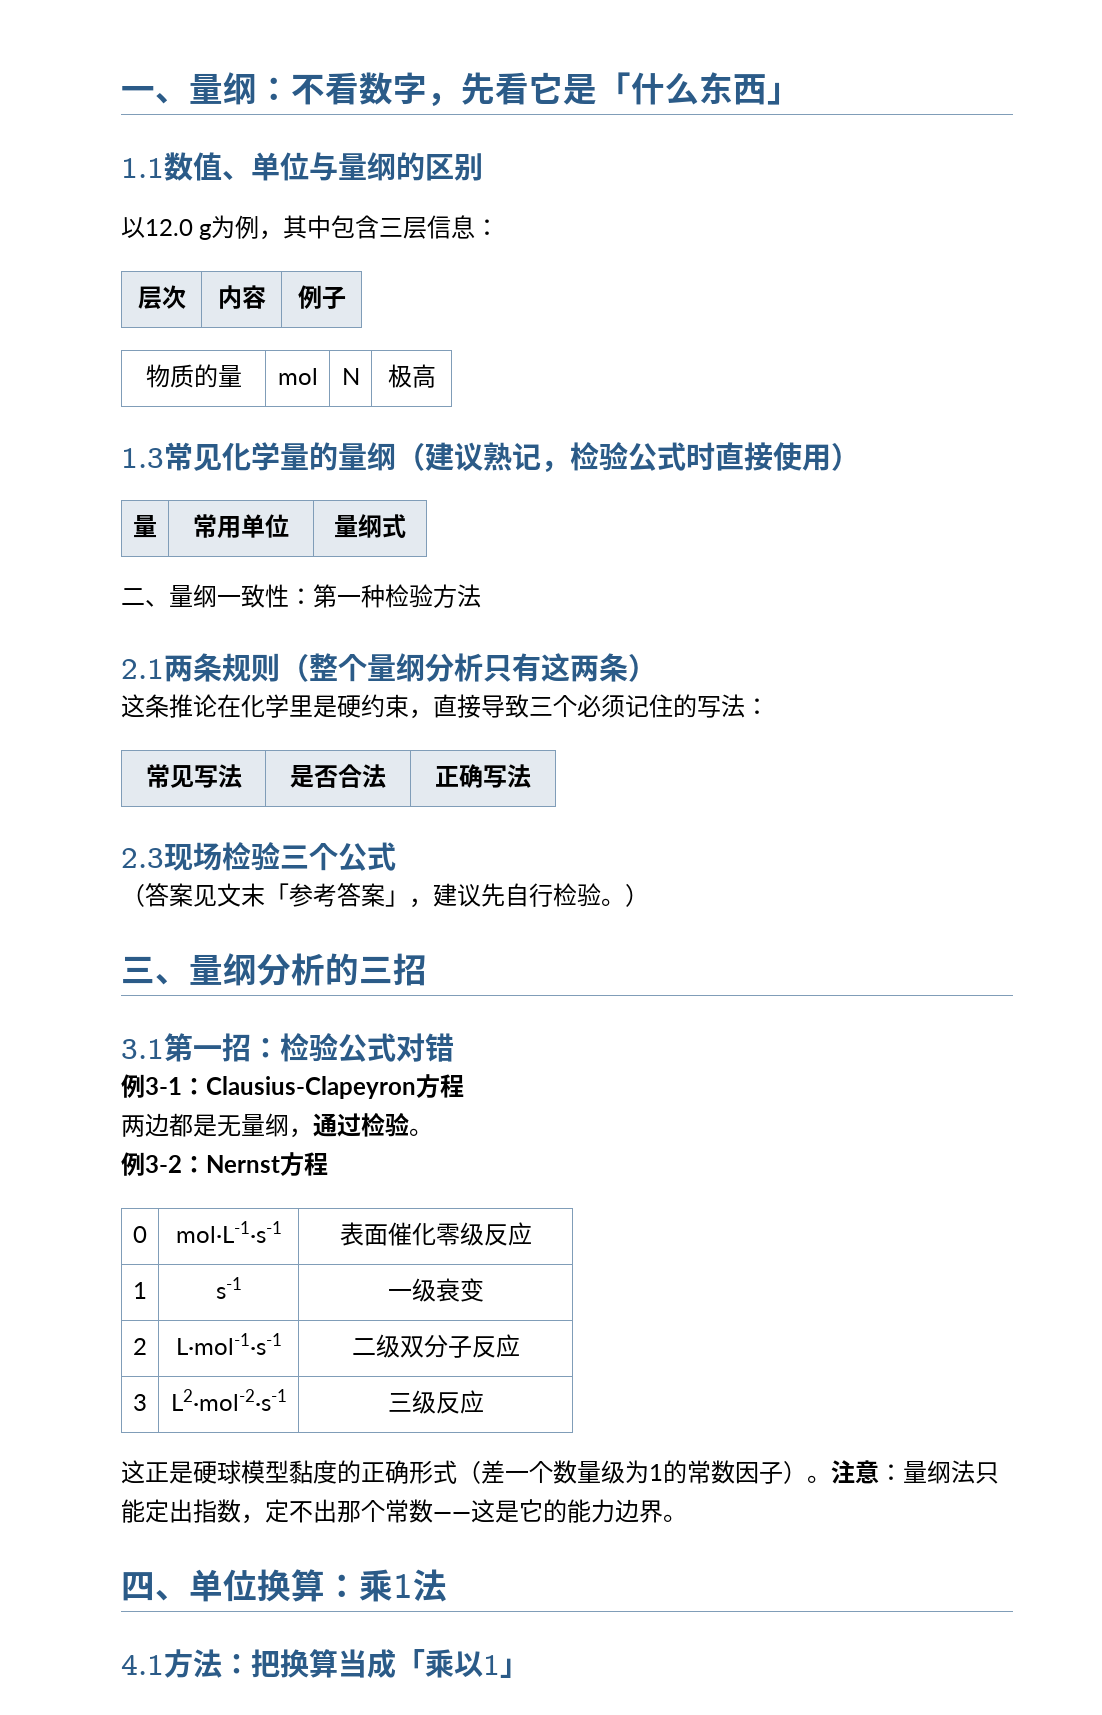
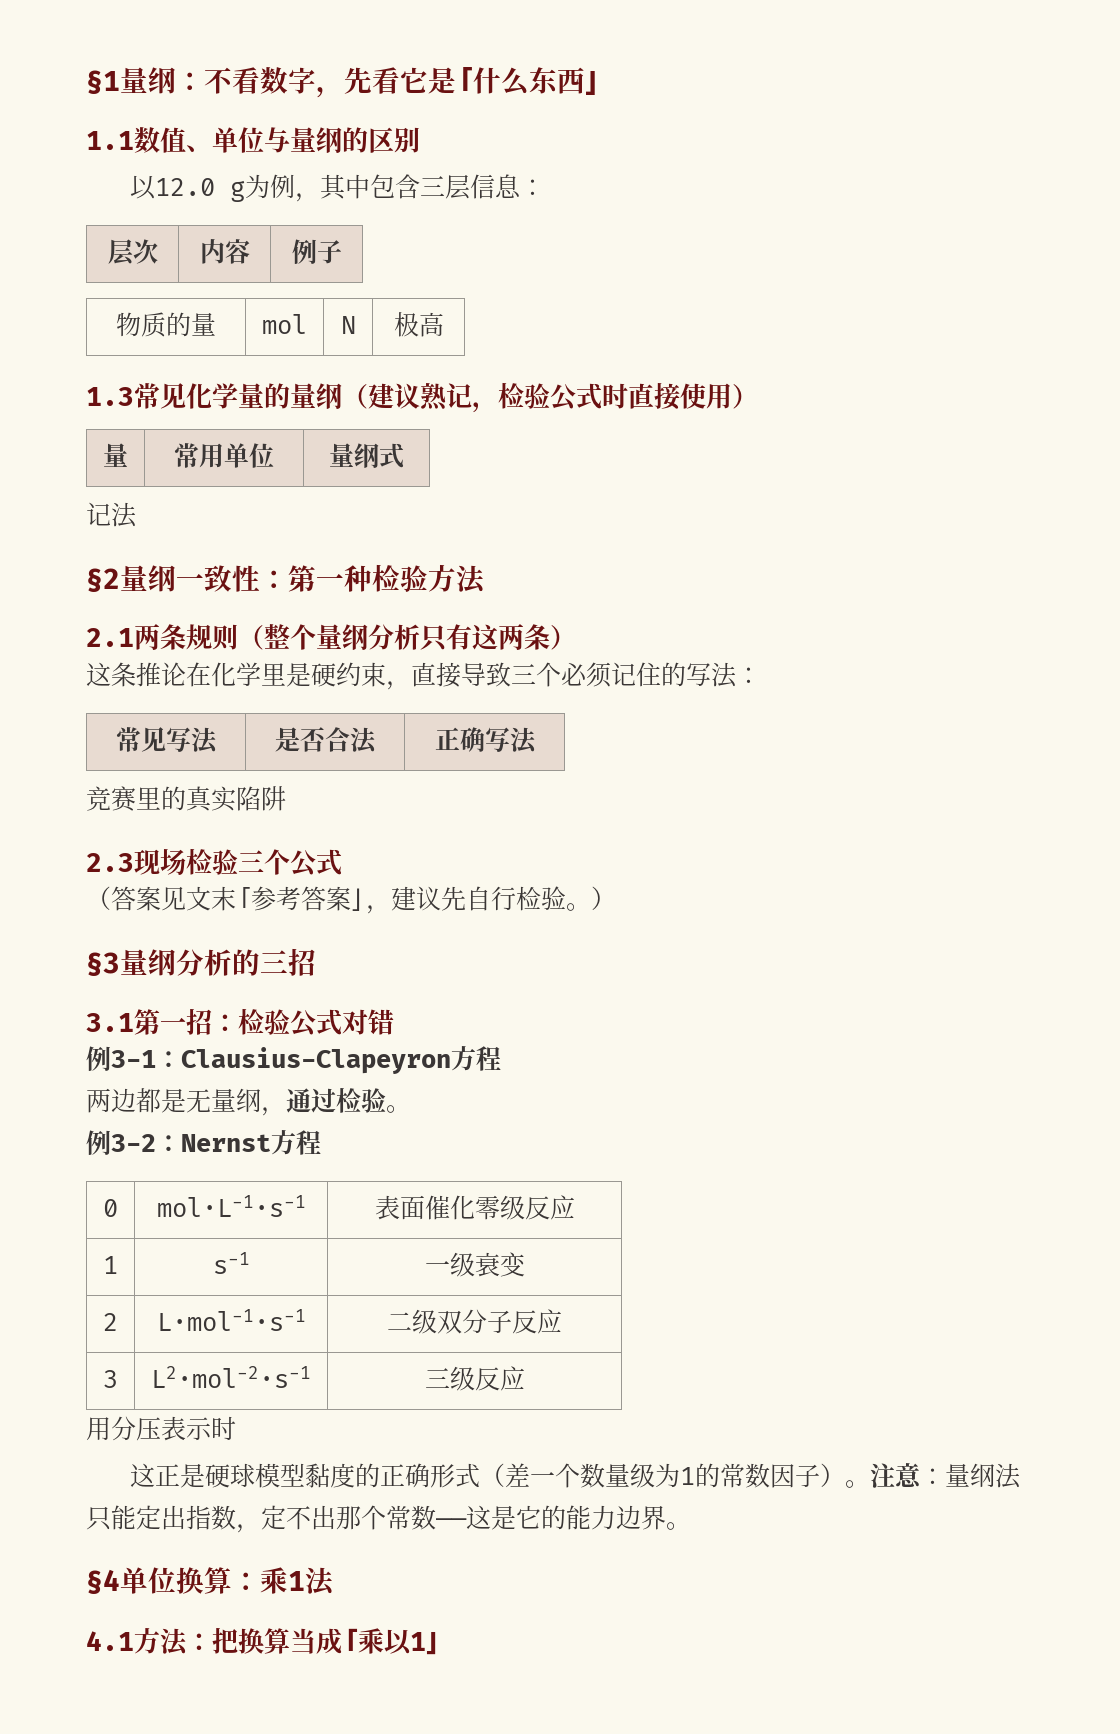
[121,86,189,104] 一、 -> [86,70,120,94] §1
[121,588,169,607] 二、 -> [86,502,137,528] [86,568,120,592] 记法 // §2
(531, 776) none -> [86,786,286,812] // 竞赛里的真实陷阱
[121,956,189,985] 三、 -> [86,952,120,976] §3
(484, 1402) none -> [86,1416,236,1441] // 用分压表示时
[121,1572,189,1601] 四、 -> [86,1569,120,1594] §4

